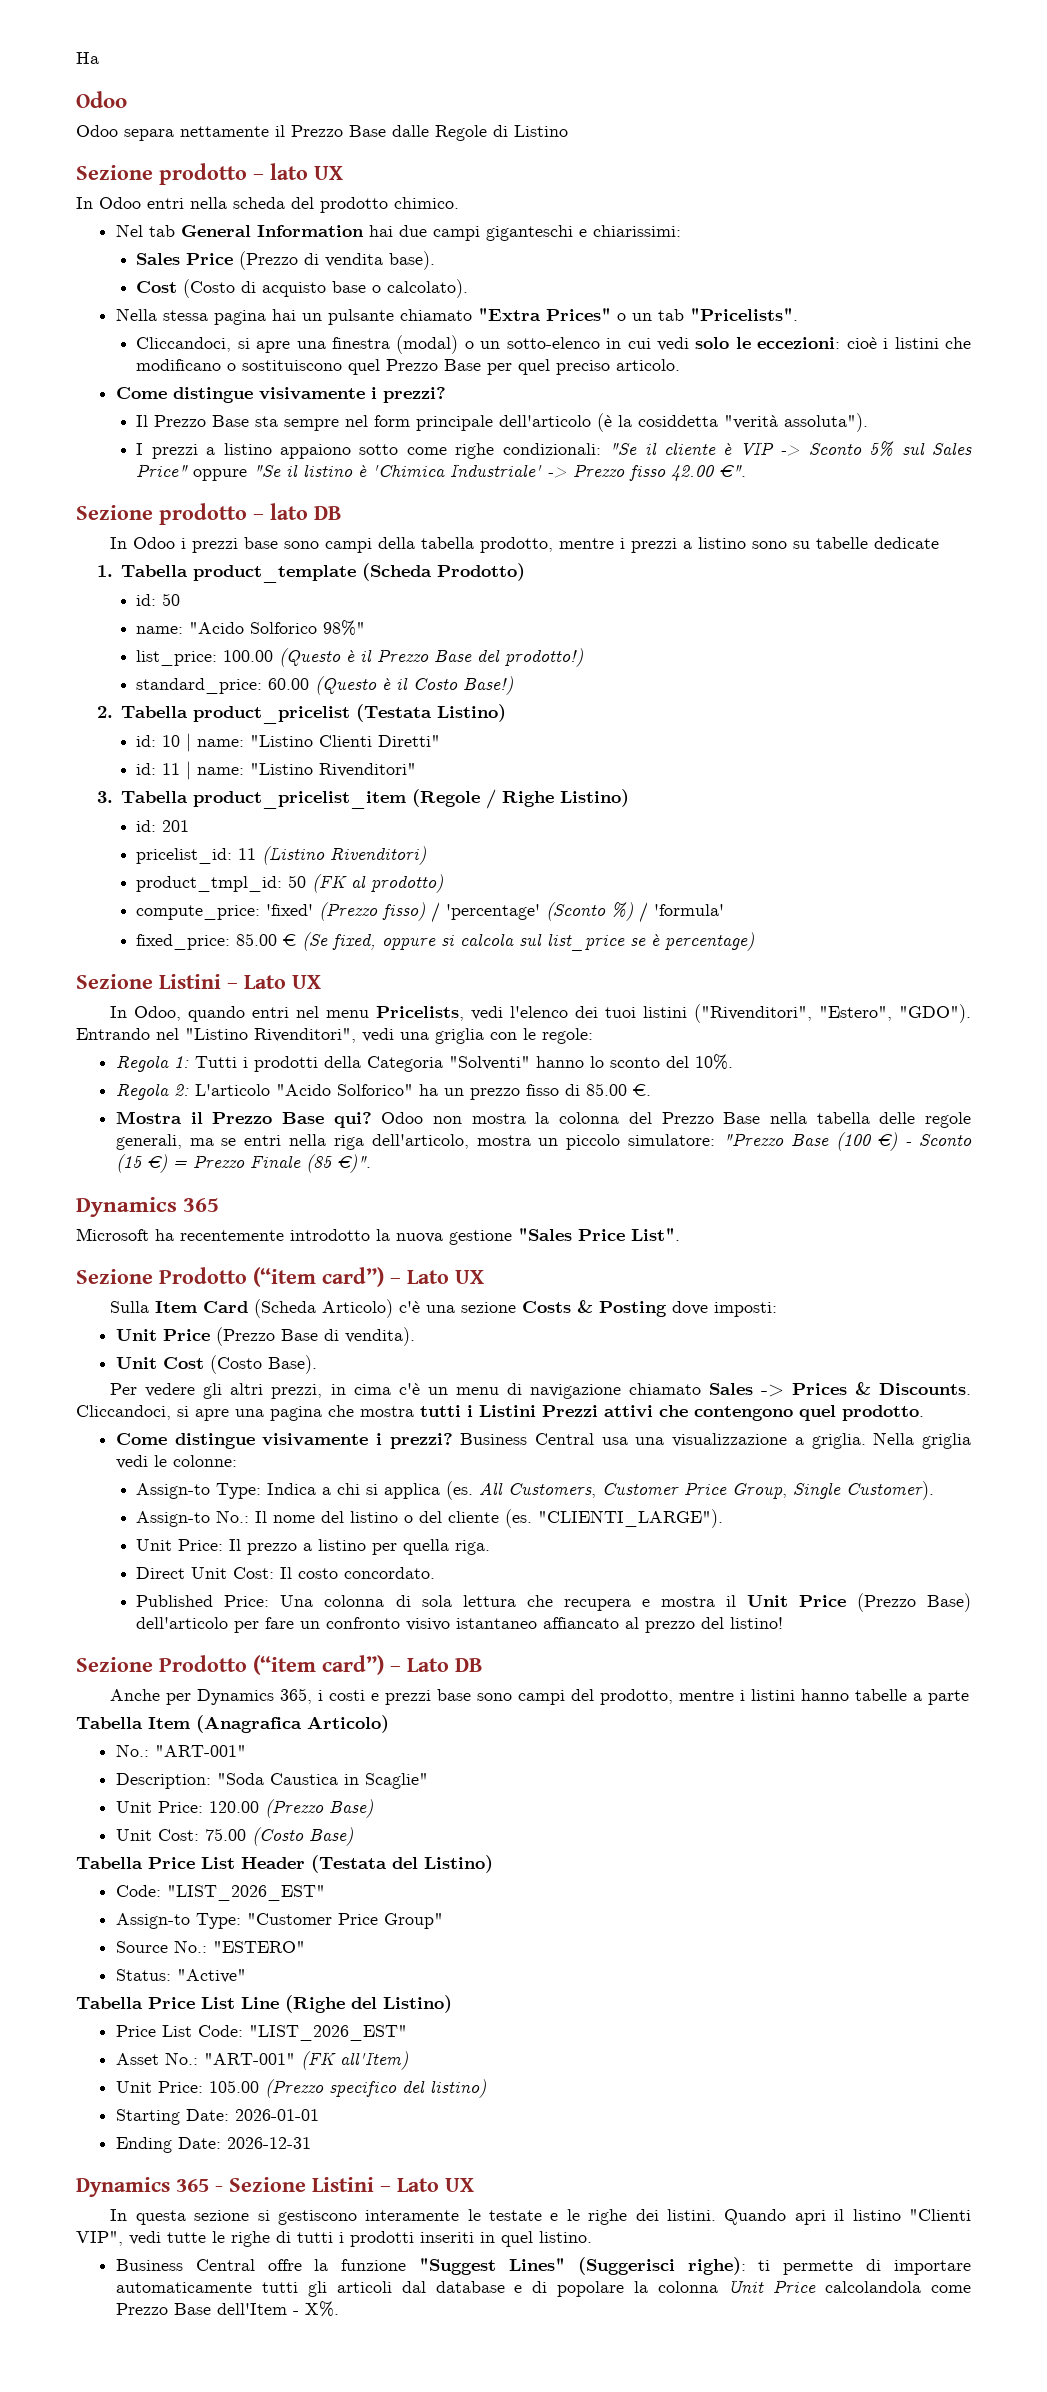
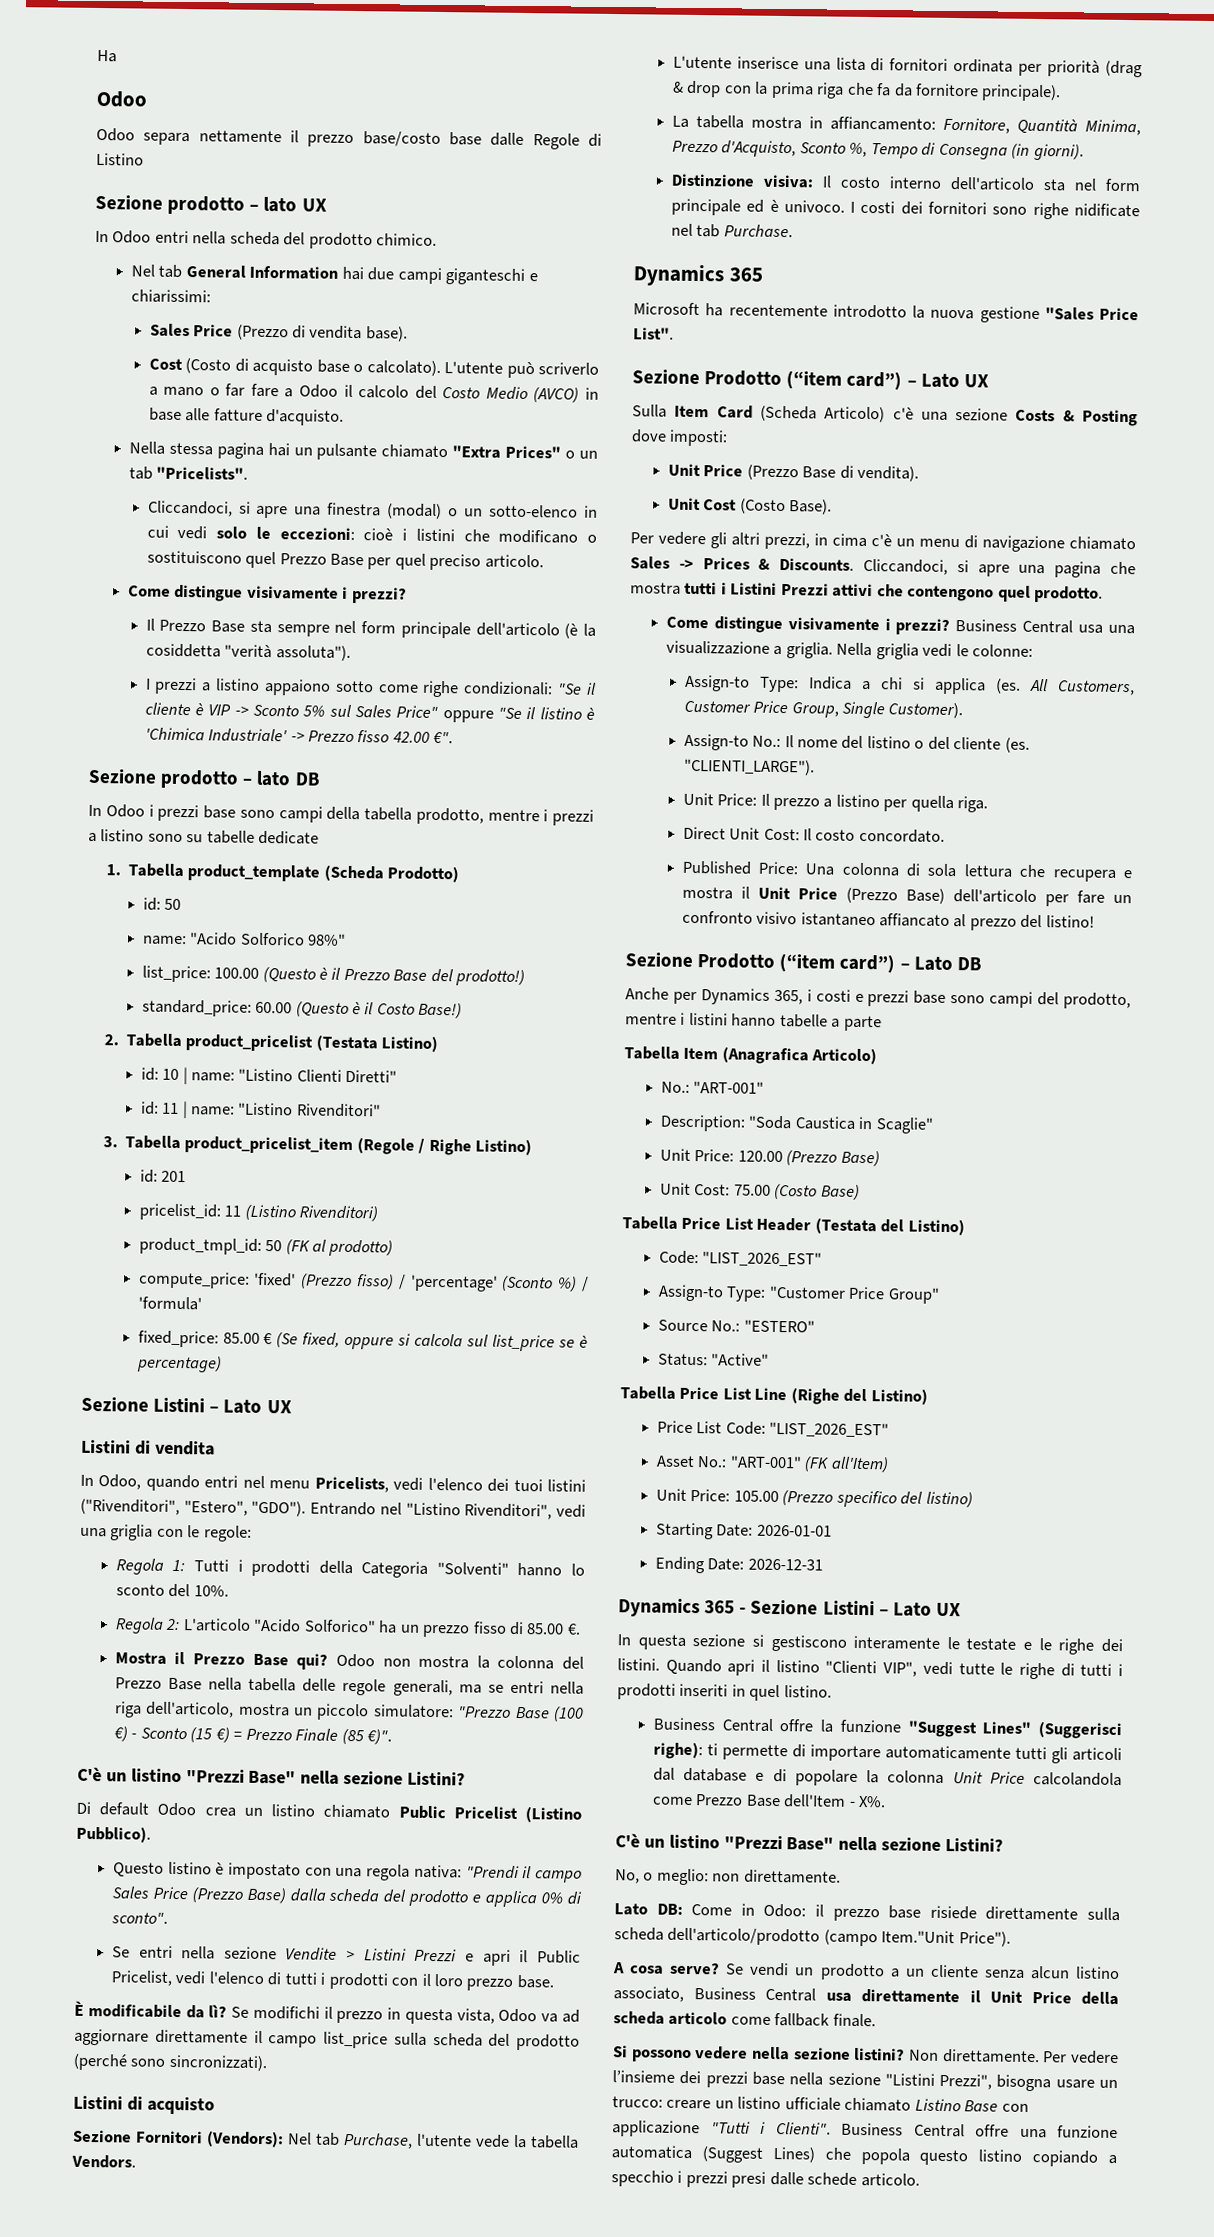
[291,125,386,137] Prezzo Base -> [307,131,482,147] prezzo base/costo base
(469, 288) none -> [444,361,599,379] [148,383,599,403] [148,407,344,426] L'utente può scriverlo a mano o far fare a Odoo il calcolo del Costo Medio (AVCO) in base alle fatture d'acquisto.
(321, 982) none -> [81,1439,215,1456] // Listini di vendita
(371, 1163) none -> [77,1766,466,1786] [76,1801,582,1823] [76,1825,151,1843] [112,1861,582,1883] [111,1886,583,1908] [110,1911,168,1924] [111,1945,581,1966] [110,1970,554,1991] [74,2000,580,2025] [74,2028,580,2051] [73,2053,268,2072] [73,2095,215,2115] [72,2129,579,2149] [71,2154,136,2169] [672,55,1143,78] [671,80,1062,102] [671,114,1141,136] [671,140,1084,161] [670,173,1141,192] [670,198,1140,220] [670,223,793,238] // C'è un listino "Prezzi Base" nella sezione Listini? // Di default Odoo crea un listino chiamato Public Pricelist (Listino Pubblico). // Questo listino è impostato con una regola nativa: "Prendi il campo Sales Price (Prezzo Base) dalla scheda del prodotto e applica 0% di sconto". // Se entri nella sezione Vendite > Listini Prezzi e apri il Public Pricelist, vedi l'elenco di tutti i prodotti con il loro prezzo base. // È modificabile da lì? Se modifichi il prezzo in questa vista, Odoo va ad aggiornare direttamente il campo list_price sulla scheda del prodotto (perché sono sincronizzati). // Listini di acquisto // Sezione Fornitori (Vendors): Nel tab Purchase, l'utente vede la tabella Vendors. // L'utente inserisce una lista di fornitori ordinata per priorità (drag & drop con la prima riga che fa da fornitore principale). // La tabella mostra in affiancamento: Fornitore, Quantità Minima, Prezzo d'Acquisto, Sconto %, Tempo di Consegna (in giorni). // Distinzione visiva: Il costo interno dell'articolo sta nel form principale ed è univoco. I costi dei fornitori sono righe nidificate nel tab Purchase.
(339, 2309) none -> [615,1833,1004,1852] [615,1868,841,1886] [614,1903,1120,1922] [614,1927,1011,1947] [613,1962,1120,1981] [613,1986,1119,2006] [613,2011,876,2028] [613,2045,1119,2065] [612,2070,1118,2092] [612,2096,1029,2112] [612,2120,1118,2139] [611,2145,1117,2167] [611,2170,920,2188] // C'è un listino "Prezzi Base" nella sezione Listini? // No, o meglio: non direttamente. // Lato DB: Come in Odoo: il prezzo base risiede direttamente sulla scheda dell'articolo/prodotto (campo Item."Unit Price"). // A cosa serve? Se vendi un prodotto a un cliente senza alcun listino associato, Business Central usa direttamente il Unit Price della scheda articolo come fallback finale. // Si possono vedere nella sezione listini? Non direttamente. Per vedere l’insieme dei prezzi base nella sezione "Listini Prezzi", bisogna usare un trucco: creare un listino ufficiale chiamato Listino Base con applicazione "Tutti i Clienti". Business Central offre una funzione automatica (Suggest Lines) che popola questo listino copiando a specchio i prezzi presi dalle schede articolo.

